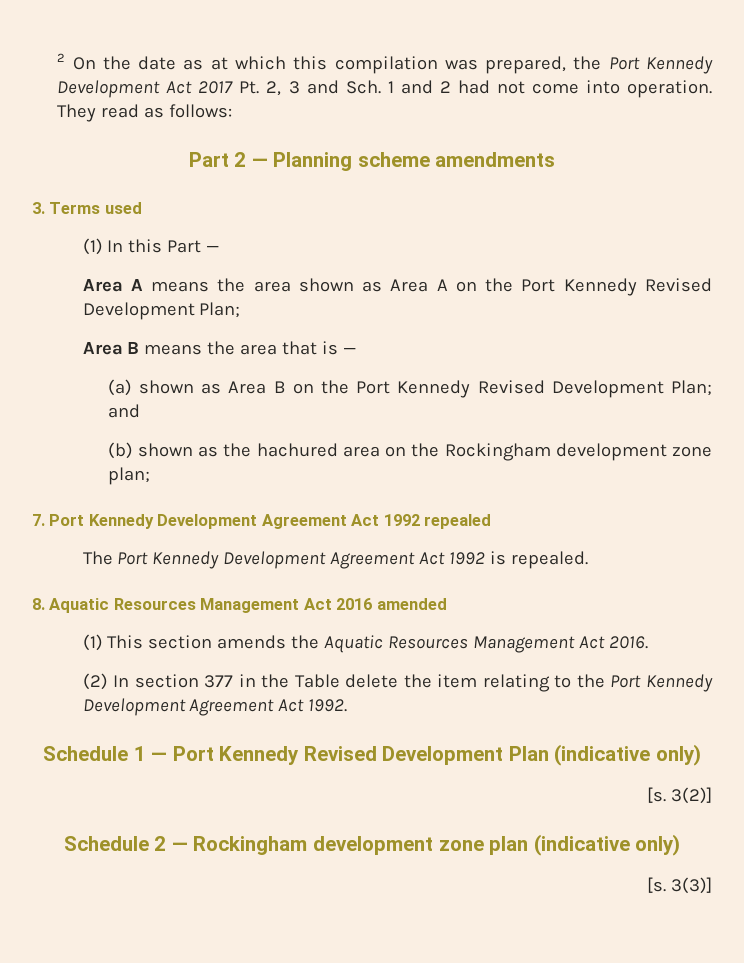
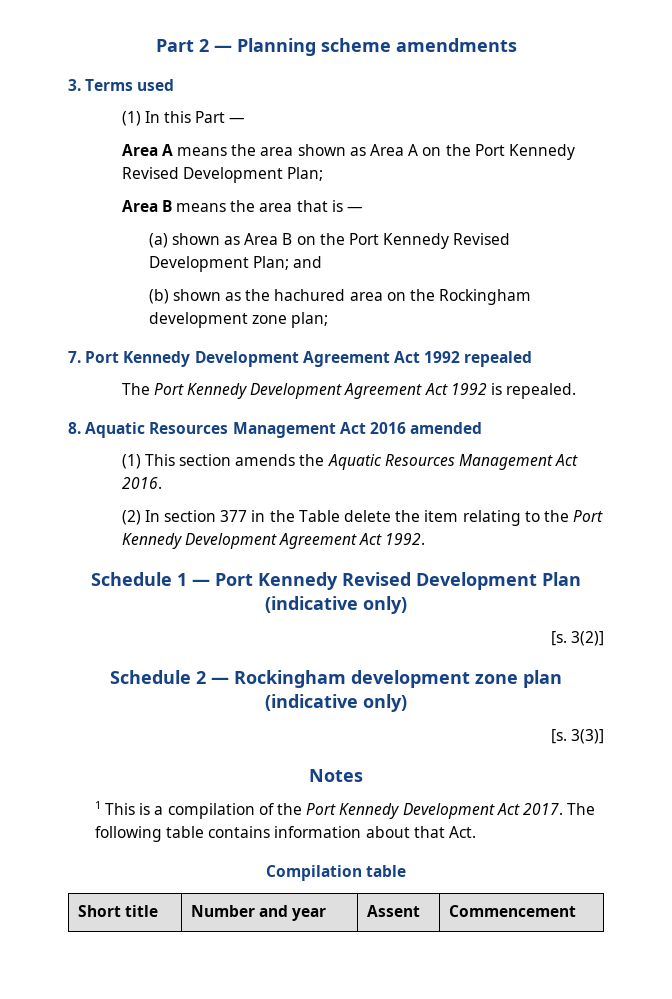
[57,53,713,74] [57,80,712,98] [57,104,233,122] 2 On the date as at which this compilation was prepared, the Port Kennedy Development Act 2017 Pt. 2, 3 and Sch. 1 and 2 had not come into operation. They read as follows: // -> (155, 45) none
(712, 885) none -> [309,769,363,782] [94,801,596,819] [94,826,476,842] [265,865,407,881] [78,905,159,917] [191,905,327,921] [367,905,421,917] [449,905,577,917] // Notes // 1 This is a compilation of the Port Kennedy Development Act 2017. The following table contains information about that Act. // Compilation table // Short title | Number and year | Assent | Commencement

